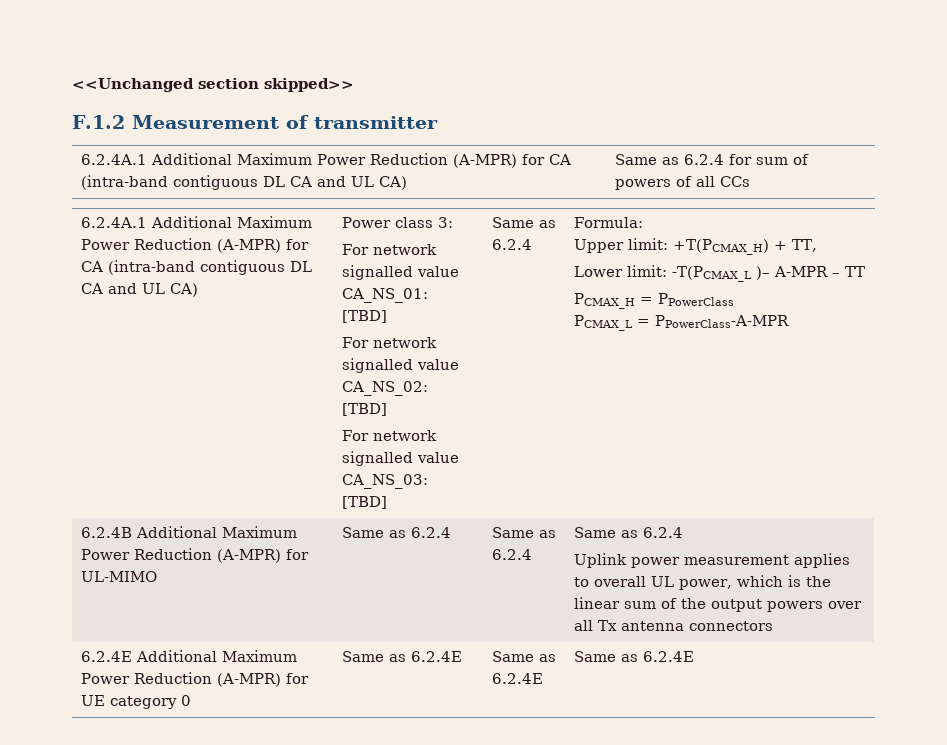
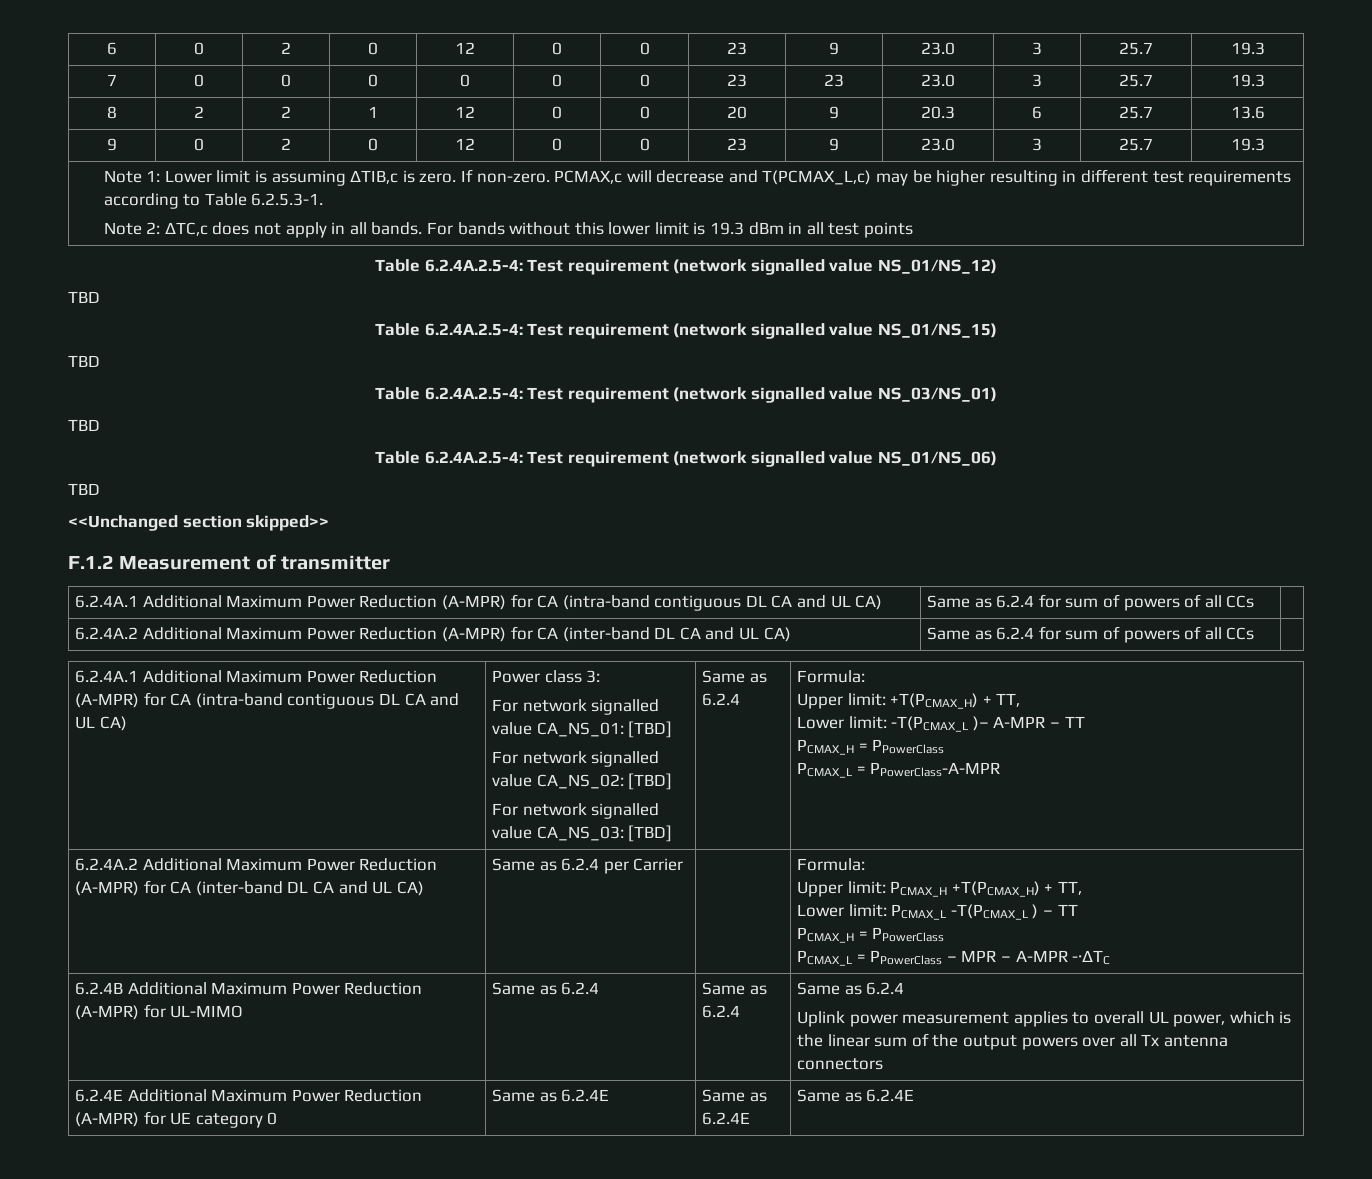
(72, 85) none -> [107,42,117,55] [194,42,204,55] [281,42,291,54] [368,42,378,55] [455,42,475,54] [552,42,562,55] [639,42,650,55] [727,42,747,55] [829,42,839,55] [921,42,955,55] [1032,42,1042,55] [1119,42,1153,55] [1230,42,1265,55] [107,74,117,86] [194,74,204,87] [281,74,291,87] [368,74,378,87] [460,74,470,87] [552,74,562,87] [639,74,650,87] [727,74,747,87] [824,74,844,87] [921,74,955,87] [1032,74,1042,87] [1119,74,1153,87] [1230,74,1265,87] [107,106,117,119] [194,106,204,118] [281,106,291,118] [368,106,378,118] [455,106,475,118] [552,106,562,119] [639,106,650,119] [727,106,747,119] [829,106,839,119] [921,106,955,119] [1032,106,1042,119] [1119,106,1153,119] [1230,106,1265,119] [107,138,117,151] [194,138,204,151] [281,138,291,150] [368,138,378,151] [455,138,475,150] [552,138,562,151] [639,138,650,151] [727,138,747,151] [829,138,839,151] [921,138,955,151] [1032,138,1042,151] [1119,138,1153,151] [1230,138,1265,151] [103,169,1292,186] [103,193,324,209] [103,222,913,238] [374,259,998,275] [68,291,100,303] [374,323,998,339] [68,355,100,367] [374,387,998,403] [68,419,100,431] [374,451,998,467] [68,483,100,495] 6 | 0 | 2 | 0 | 12 | 0 | 0 | 23 | 9 | 23.0 | 3 | 25.7 | 19.3 // 7 | 0 | 0 | 0 | 0 | 0 | 0 | 23 | 23 | 23.0 | 3 | 25.7 | 19.3 // 8 | 2 | 2 | 1 | 12 | 0 | 0 | 20 | 9 | 20.3 | 6 | 25.7 | 13.6 // 9 | 0 | 2 | 0 | 12 | 0 | 0 | 23 | 9 | 23.0 | 3 | 25.7 | 19.3 // Note 1: Lower limit is assuming ΔTIB,c is zero. If non-zero. PCMAX,c will decrease and T(PCMAX_L,c) may be higher resulting in different test requirements according to Table 6.2.5.3-1. // Note 2: ΔTC,c does not apply in all bands. For bands without this lower limit is 19.3 dBm in all test points // Table 6.2.4A.2.5-4: Test requirement (network signalled value NS_01/NS_12) // TBD // Table 6.2.4A.2.5-4: Test requirement (network signalled value NS_01/NS_15) // TBD // Table 6.2.4A.2.5-4: Test requirement (network signalled value NS_03/NS_01) // TBD // Table 6.2.4A.2.5-4: Test requirement (network signalled value NS_01/NS_06) // TBD //
(750, 181) none -> [74,626,791,642] [926,626,1255,643] // 6.2.4A.2 Additional Maximum Power Reduction (A-MPR) for CA (inter-band DL CA and UL CA) | Same as 6.2.4 for sum of powers of all CCs |
(789, 321) none -> [74,858,438,871] [74,880,424,896] [491,858,684,874] [796,858,865,871] [796,881,1082,897] [796,904,1078,920] [796,927,945,943] [796,950,1111,966] // 6.2.4A.2 Additional Maximum Power Reduction (A-MPR) for CA (inter-band DL CA and UL CA) | Same as 6.2.4 per Carrier | | Formula: // Upper limit: PCMAX_H +T(PCMAX_H) + TT, // Lower limit: PCMAX_L -T(PCMAX_L ) – TT // PCMAX_H = PPowerClass // PCMAX_L = PPowerClass – MPR – A-MPR -·ΔTC

